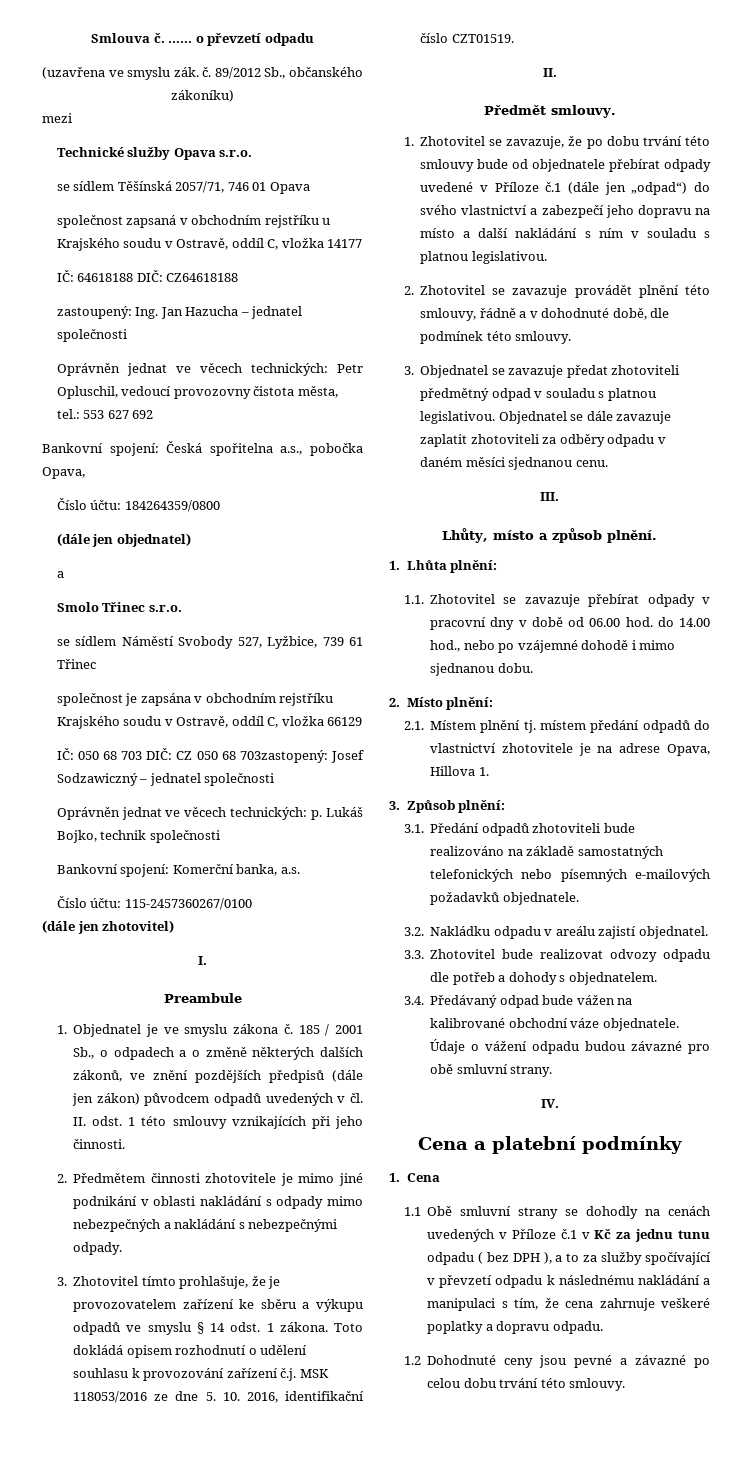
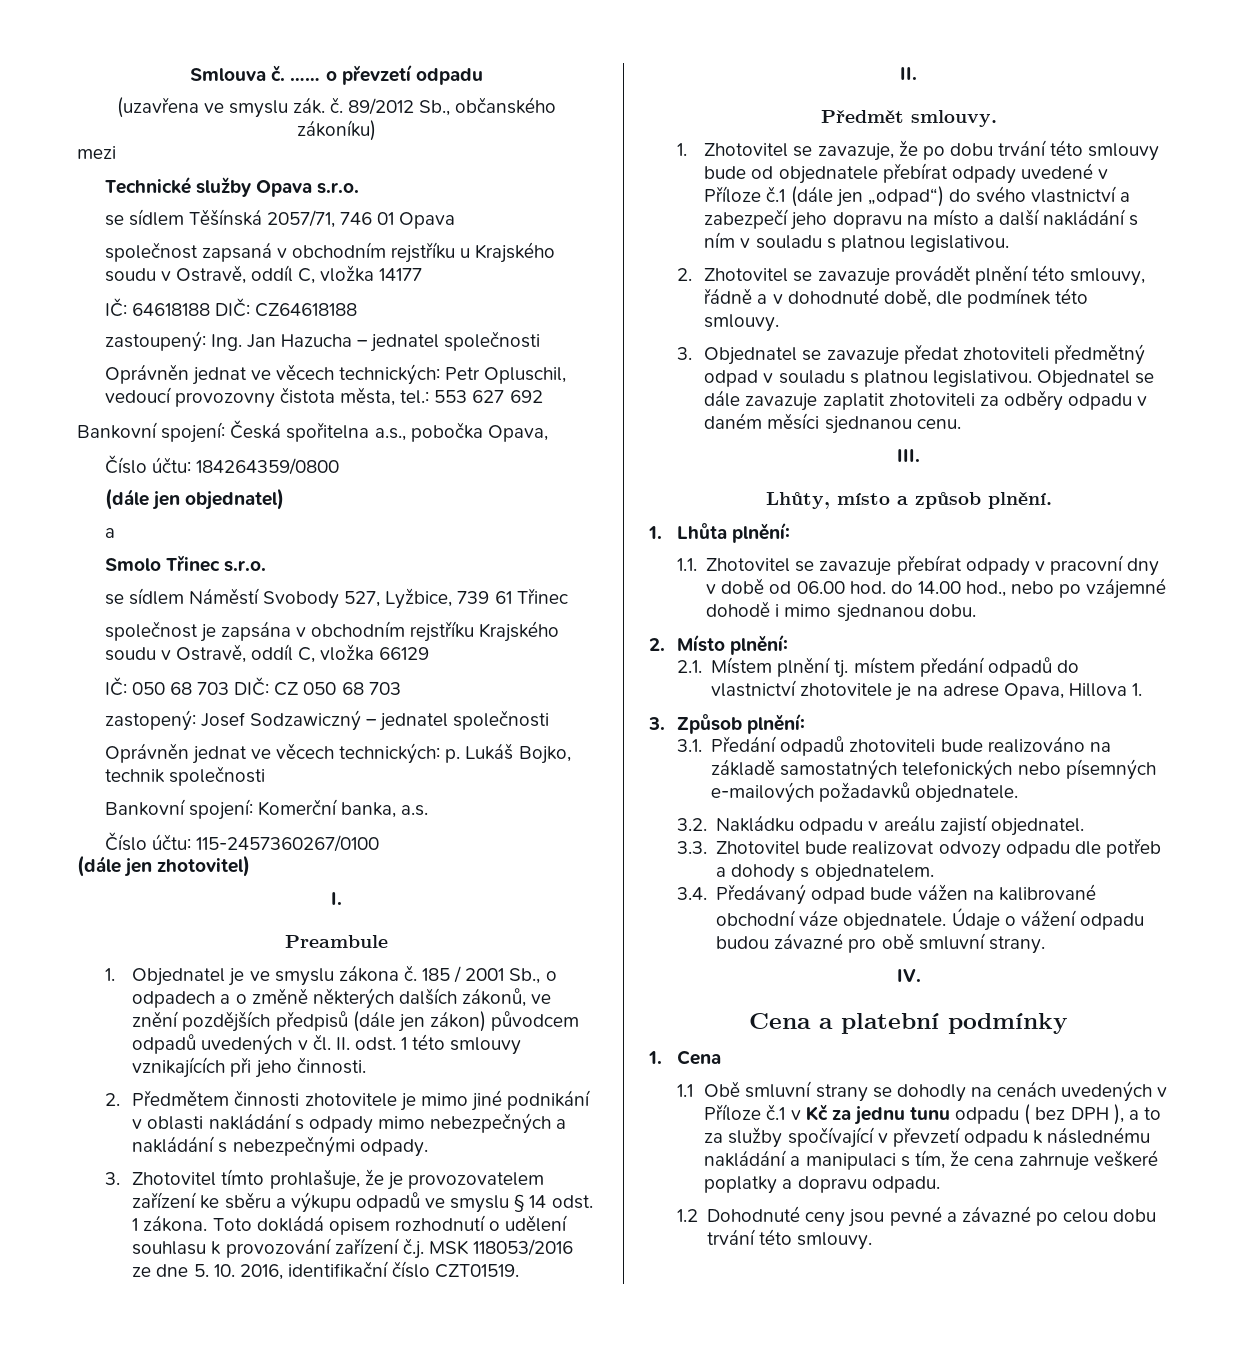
[239,750,328,763] 703zastopený: -> [368,682,401,695] [104,710,196,731] 703 // zastopený:

